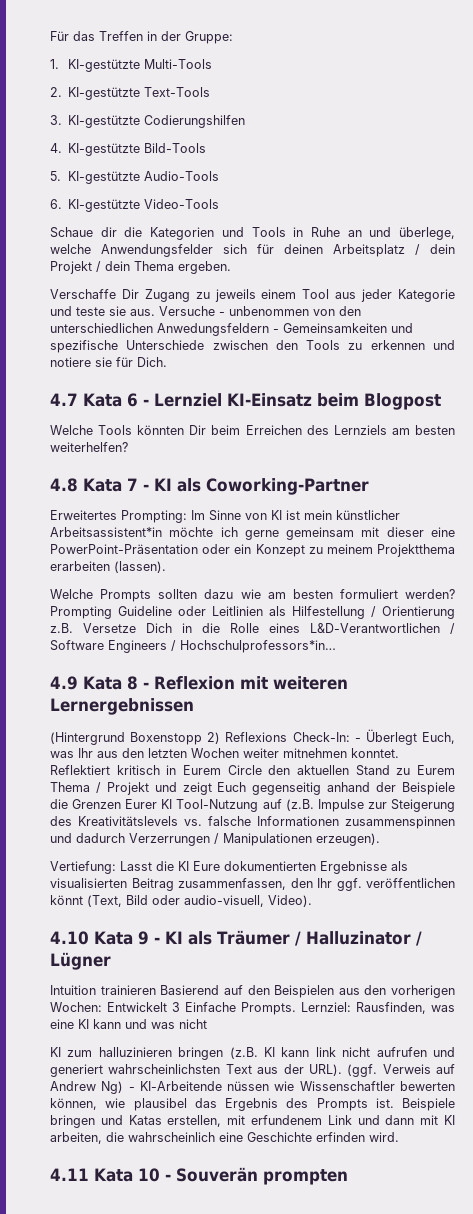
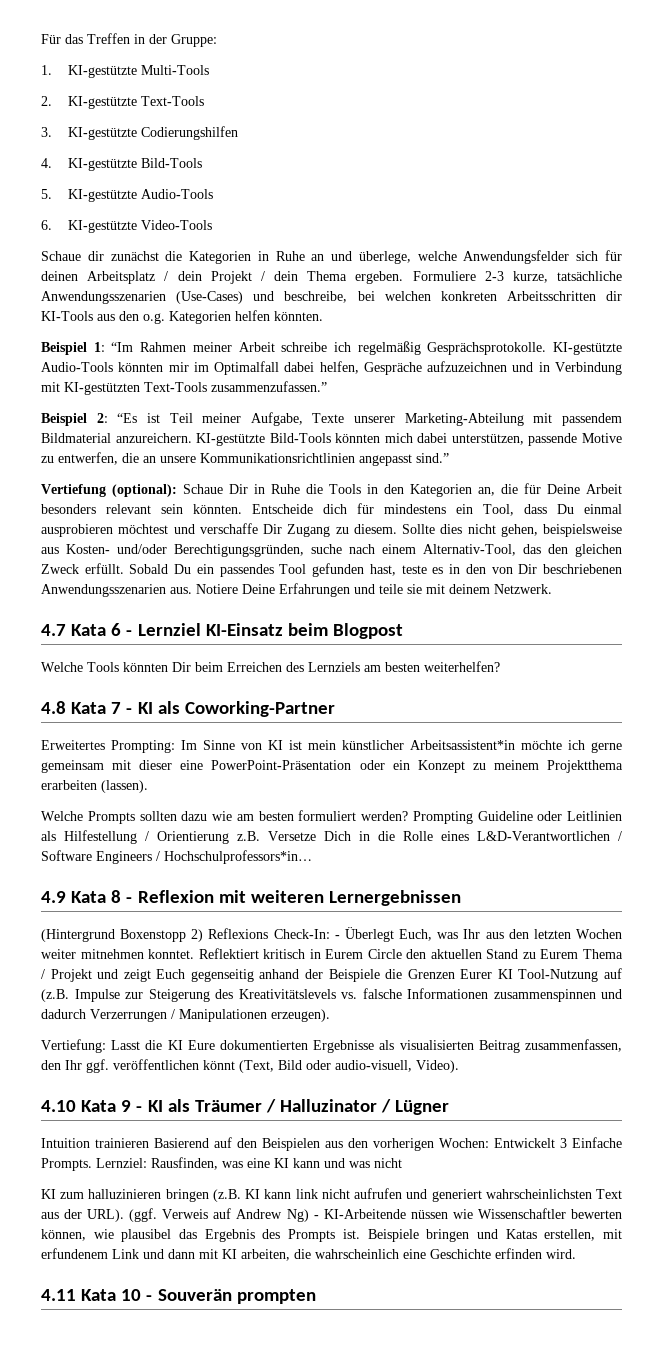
(117, 232) none -> [110,251,159,261] zunächst
[221,227,286,237] und Tools -> (252, 257) none
[50,289,456,302] [50,306,361,316] [50,323,413,336] [50,340,455,353] [50,357,167,367] // Verschaffe Dir Zugang zu jeweils einem Tool aus jeder Kategorie und teste sie aus. Versuche - unbenommen von den unterschiedlichen Anwedungsfeldern - Gemeinsamkeiten und spezifische Unterschiede zwischen den Tools zu erkennen und notiere sie für Dich. -> [412,271,623,283] [41,291,622,304] [41,310,323,324] [41,341,622,355] [41,361,622,375] [41,381,327,395] [41,412,622,426] [41,433,622,446] [41,452,449,466] [41,483,622,497] [41,503,622,516] [41,523,622,537] [41,544,622,557] [41,563,623,577] [41,583,552,597] Formuliere 2-3 kurze, tatsächliche Anwendungsszenarien (Use-Cases) und beschreibe, bei welchen konkreten Arbeitsschritten dir KI-Tools aus den o.g. Kategorien helfen könnten. // Beispiel 1: “Im Rahmen meiner Arbeit schreibe ich regelmäßig Gesprächsprotokolle. KI-gestützte Audio-Tools könnten mir im Optimalfall dabei helfen, Gespräche aufzuzeichnen und in Verbindung mit KI-gestützten Text-Tools zusammenzufassen.” // Beispiel 2: “Es ist Teil meiner Aufgabe, Texte unserer Marketing-Abteilung mit passendem Bildmaterial anzureichern. KI-gestützte Bild-Tools könnten mich dabei unterstützen, passende Motive zu entwerfen, die an unsere Kommunikationsrichtlinien angepasst sind.” // Vertiefung (optional): Schaue Dir in Ruhe die Tools in den Kategorien an, die für Deine Arbeit besonders relevant sein könnten. Entscheide dich für mindestens ein Tool, dass Du einmal ausprobieren möchtest und verschaffe Dir Zugang zu diesem. Sollte dies nicht gehen, beispielsweise aus Kosten- und/oder Berechtigungsgründen, suche nach einem Alternativ-Tool, das den gleichen Zweck erfüllt. Sobald Du ein passendes Tool gefunden hast, teste es in den von Dir beschriebenen Anwendungsszenarien aus. Notiere Deine Erfahrungen und teile sie mit deinem Netzwerk.

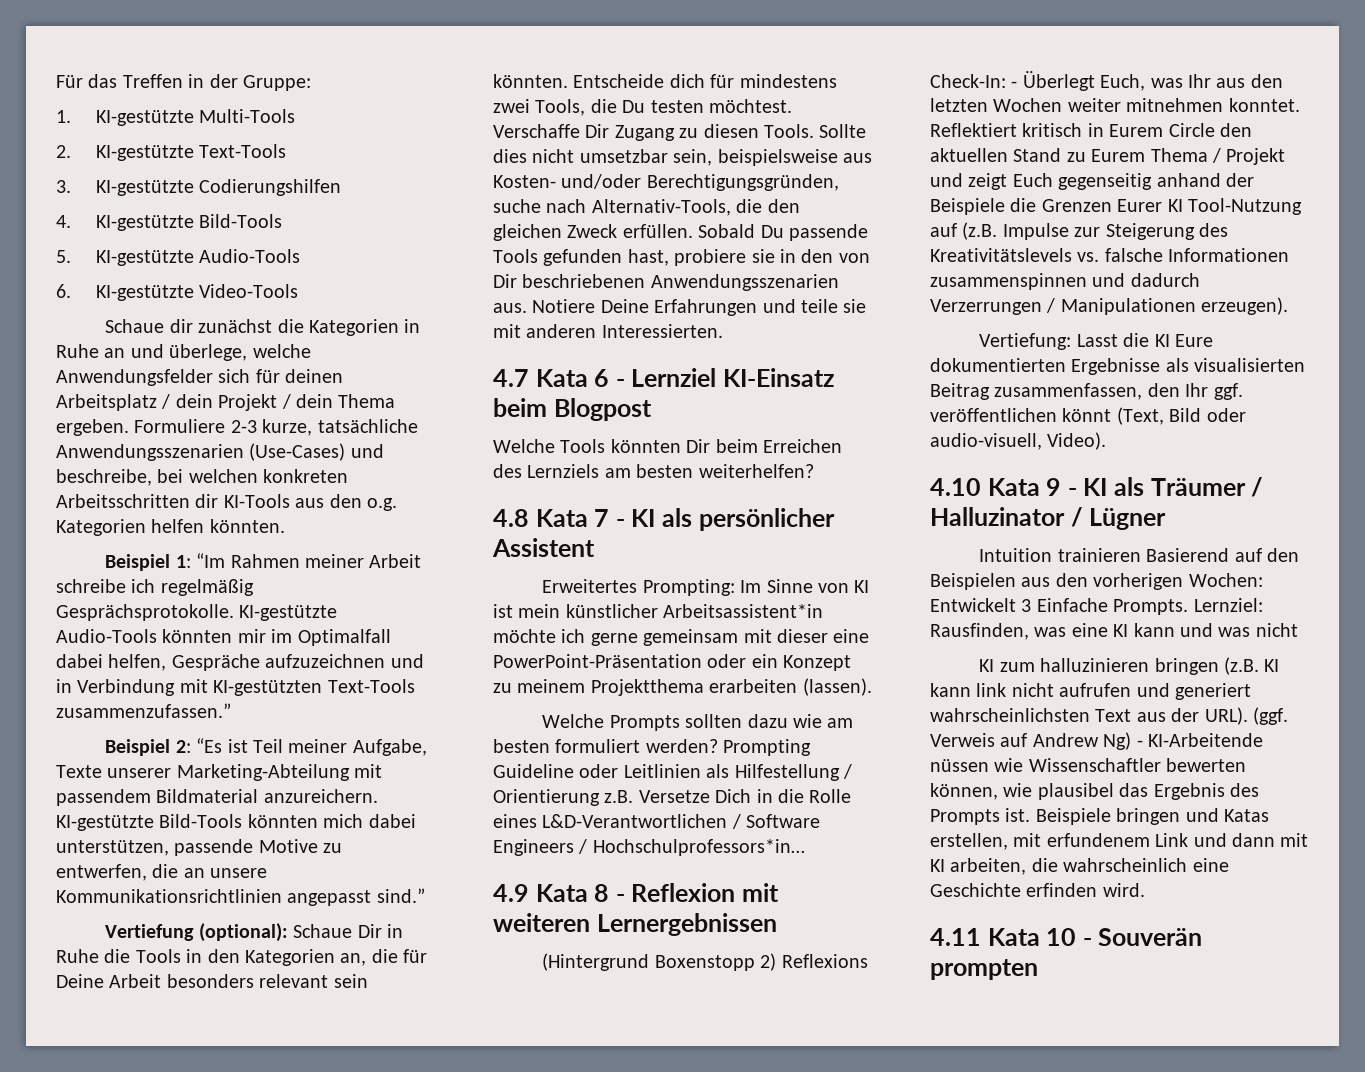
[456,504,622,516] [41,523,258,537] ein Tool, dass Du einmal ausprobieren möchtest und verschaffe -> [493,99,792,116] [493,124,580,138] zwei Tools, die Du testen möchtest. Verschaffe
[353,524,397,534] diesem. -> [703,124,814,138] diesen Tools.
[500,524,538,537] gehen, -> [579,149,713,166] umsetzbar sein,
[382,544,541,556] einem Alternativ-Tool, das -> [591,199,763,216] Alternativ-Tools, die
[84,563,124,574] erfüllt. -> [622,224,693,238] erfüllen.
[196,563,444,577] ein passendes Tool gefunden hast, teste es -> [789,224,868,241] [493,249,775,266] passende Tools gefunden hast, probiere sie
[449,584,552,594] deinem Netzwerk. -> [526,324,723,338] anderen Interessierten.
[184,701,335,717] Coworking-Partner -> [698,508,835,531] [492,538,595,557] persönlicher Assistent

